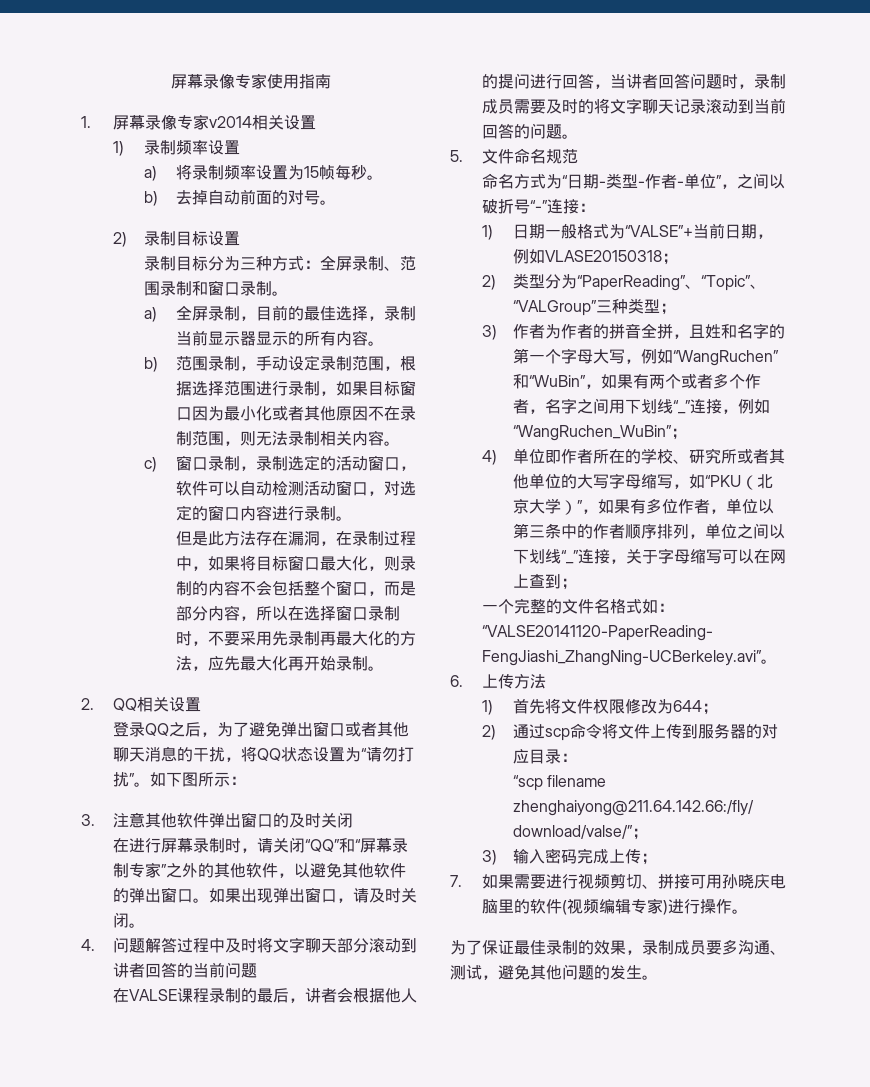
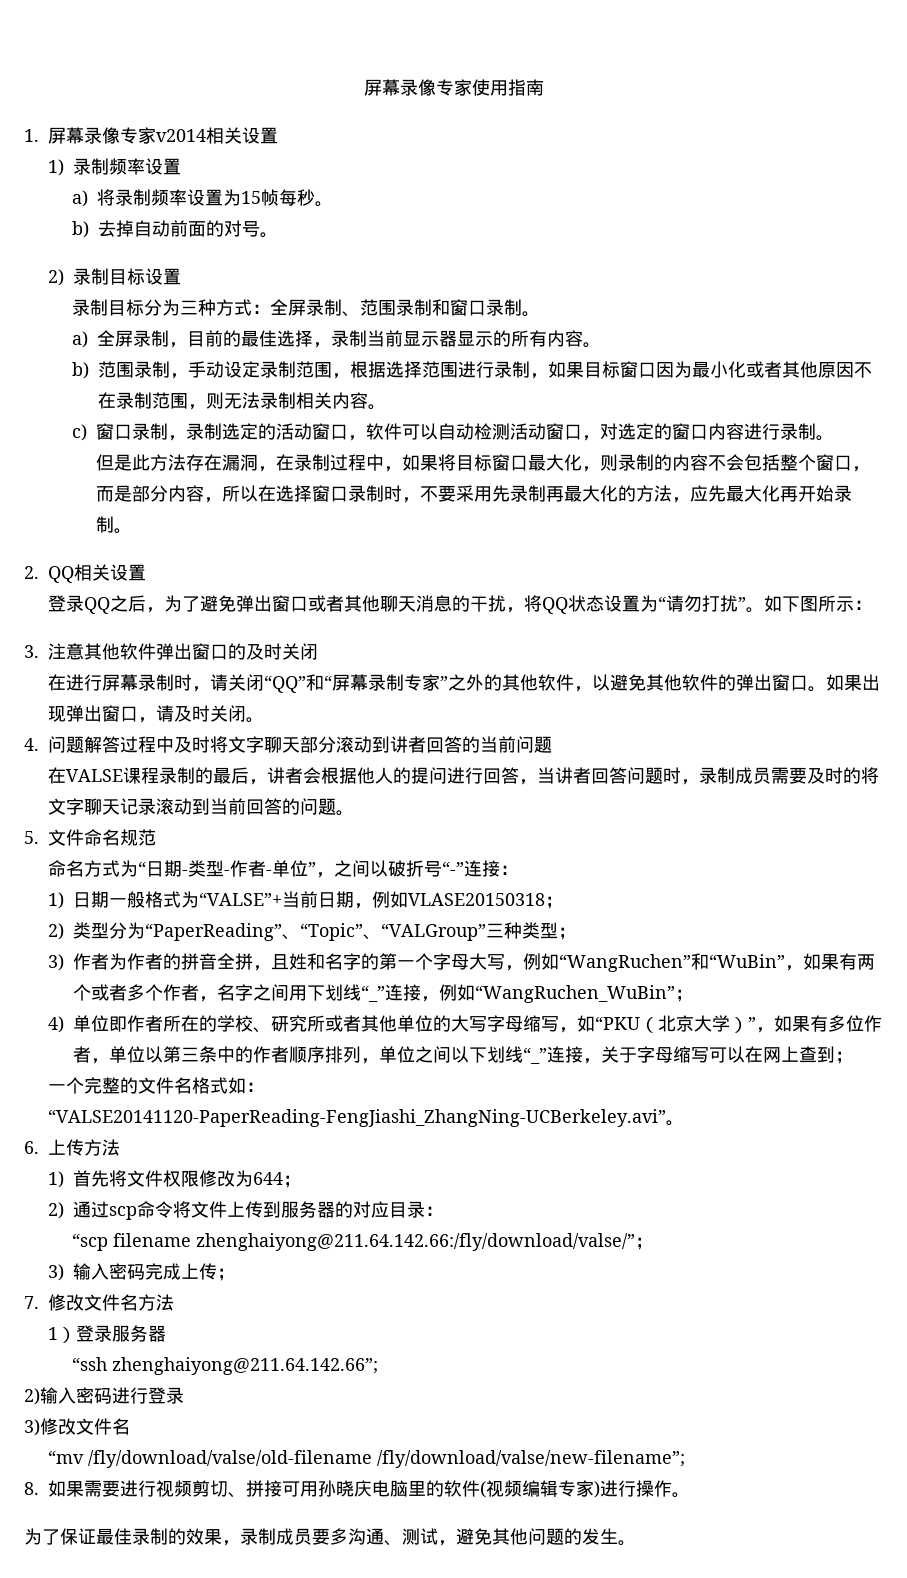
(462, 881) none -> [48,1294,175,1311] [48,1325,167,1343] [72,1357,379,1375] [24,1387,184,1405] [24,1418,130,1436] [48,1450,686,1468] [24,1482,39,1495] 修改文件名方法 // 1）登录服务器 // “ssh zhenghaiyong@211.64.142.66”; // 2)输入密码进行登录 // 3)修改文件名 // “mv /fly/download/valse/old-filename /fly/download/valse/new-filename”; // 8.

